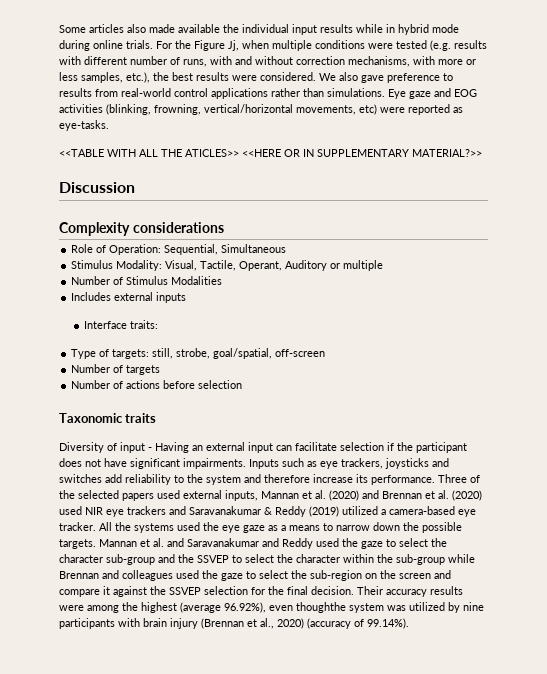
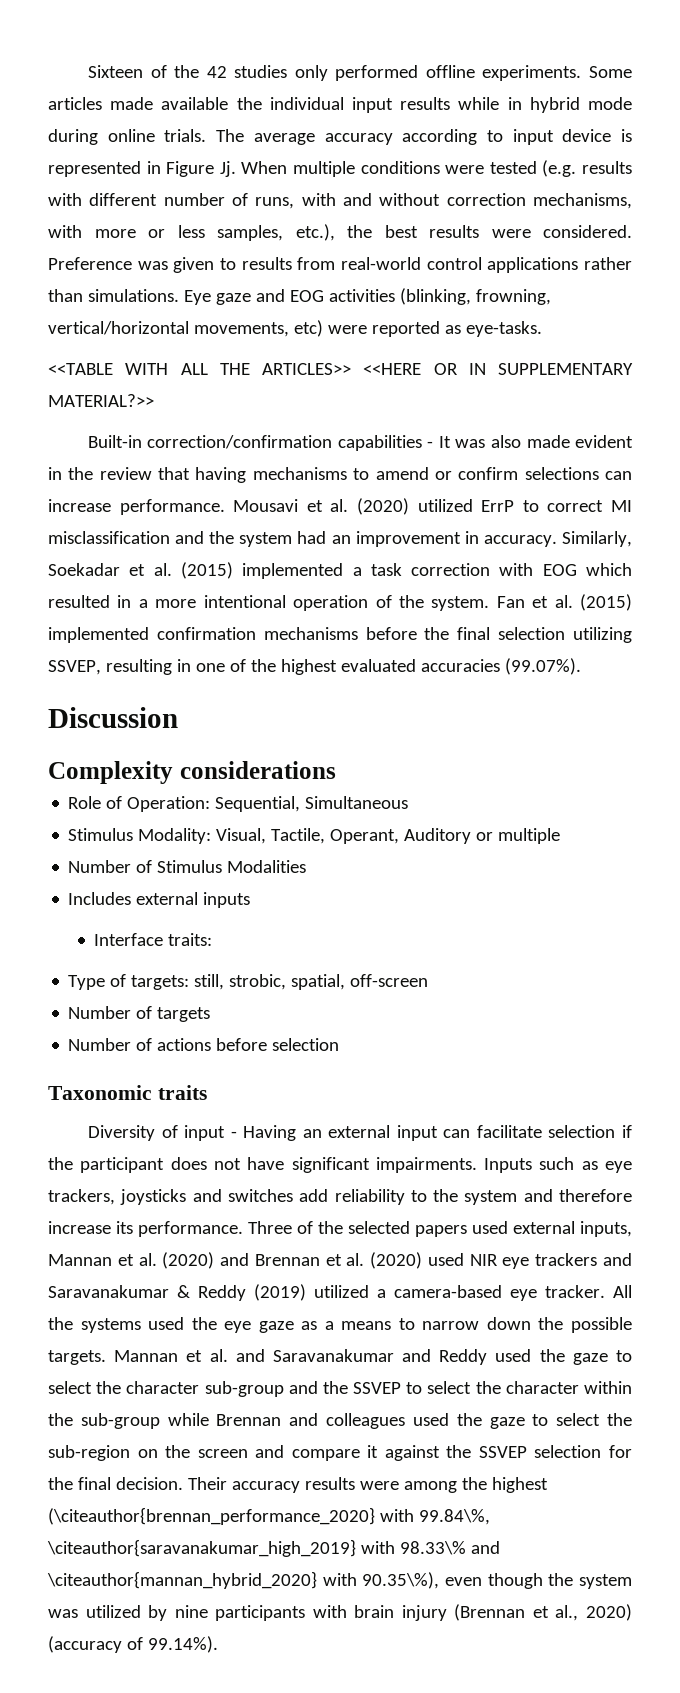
(59, 29) none -> [87,65,582,81] Sixteen of the 42 studies only performed offline experiments.
[127,24,146,33] also -> (102, 103) none
[156,40,269,51] For the Figure Jj, when -> [216,129,632,145] [48,161,288,177] The average accuracy according to input device is represented in Figure Jj. When
[319,72,440,83] We also gave preference -> [48,257,215,273] Preference was given
[185,149,239,157] ATICLES>> -> [262,363,351,375] ARTICLES>>
(482, 153) none -> [87,435,633,451] [48,467,632,483] [48,498,633,515] [48,531,632,547] [48,562,632,579] [48,594,632,611] [48,627,632,643] [48,658,581,675] // Built-in correction/confirmation capabilities - It was also made evident in the review that having mechanisms to amend or confirm selections can increase performance. Mousavi et al. (2020) utilized ErrP to correct MI misclassification and the system had an improvement in accuracy. Similarly, Soekadar et al. (2015) implemented a task correction with EOG which resulted in a more intentional operation of the system. Fan et al. (2015) implemented confirmation mechanisms before the final selection utilizing SSVEP, resulting in one of the highest evaluated accuracies (99.07%).
[176,348,273,359] strobe, goal/spatial, -> [229,974,346,990] strobic, spatial,
[180,602,346,613] (average 96.92%), even thoughthe -> [48,1507,490,1525] [47,1539,500,1557] [47,1571,574,1589] (\citeauthor{brennan_performance_2020} with 99.84\%, \citeauthor{saravanakumar_high_2019} with 98.33\% and \citeauthor{mannan_hybrid_2020} with 90.35\%), even though the

